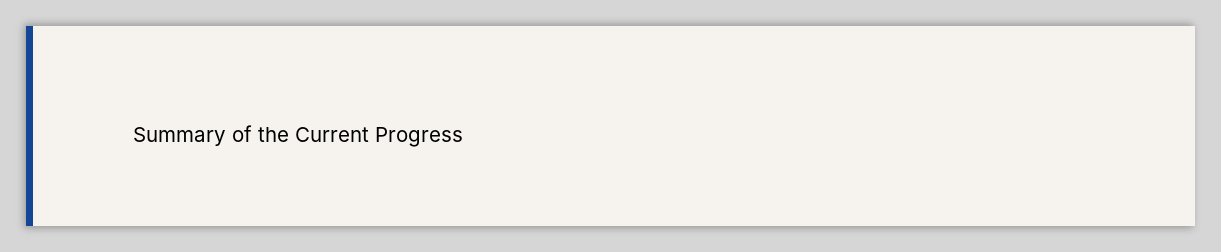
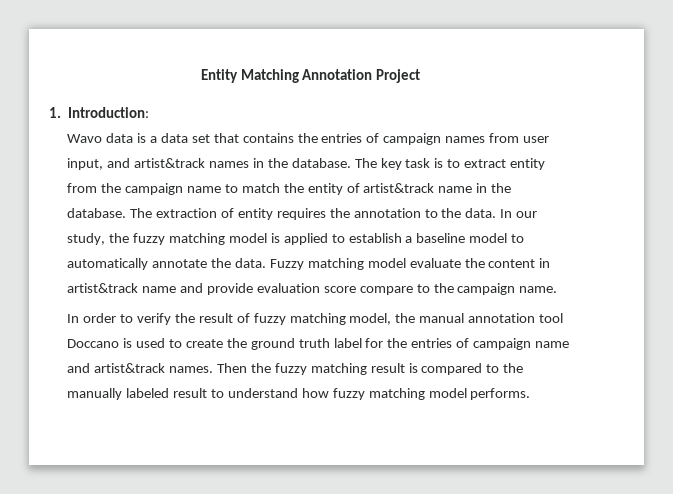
[133,125,463,147] Summary of the Current Progress -> [200,69,421,83] [49,107,150,118] [67,133,550,145] [67,158,546,170] [67,183,512,195] [67,208,538,220] [67,233,525,245] [67,258,551,270] [67,283,558,295] [67,313,564,325] [67,338,570,350] [67,363,524,375] [67,388,531,400] Entity Matching Annotation Project // 1. Introduction: // Wavo data is a data set that contains the entries of campaign names from user input, and artist&track names in the database. The key task is to extract entity from the campaign name to match the entity of artist&track name in the database. The extraction of entity requires the annotation to the data. In our study, the fuzzy matching model is applied to establish a baseline model to automatically annotate the data. Fuzzy matching model evaluate the content in artist&track name and provide evaluation score compare to the campaign name. // In order to verify the result of fuzzy matching model, the manual annotation tool Doccano is used to create the ground truth label for the entries of campaign name and artist&track names. Then the fuzzy matching result is compared to the manually labeled result to understand how fuzzy matching model performs.

